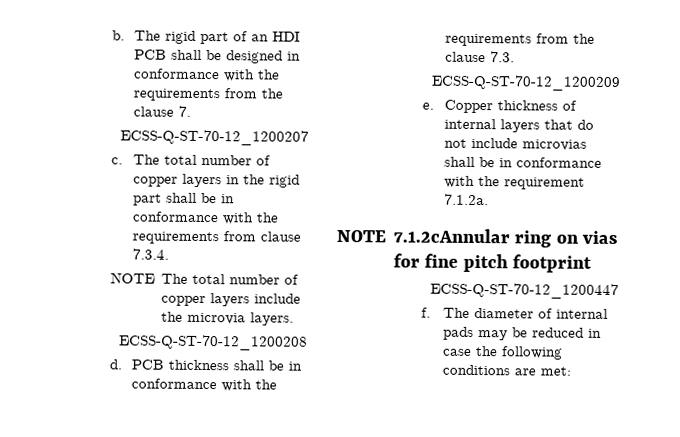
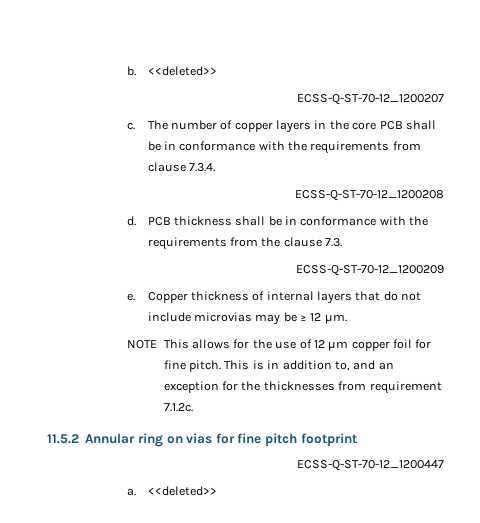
[133,30,300,45] [133,49,301,64] [133,68,280,82] [132,88,283,102] [132,105,191,117] The rigid part of an HDI PCB shall be designed in conformance with the requirements from the clause 7. -> [147,66,217,76] <<deleted>>
[163,154,197,165] total -> (168, 125) none
[268,174,300,188] [132,193,162,206] rigid part -> [352,121,403,130] core PCB
[109,272,300,285] [161,293,302,307] [161,311,295,326] // NOTE The total number of copper layers include the microvia layers. -> (215, 167) none
[443,156,602,168] [443,175,585,190] [443,193,489,206] [336,228,510,244] shall be in conformance with the requirement 7.1.2a. // NOTE 7.1.2cAnnular -> [255,312,347,325] [127,339,432,351] [163,360,394,372] [163,381,442,394] [163,403,193,412] [47,433,136,444] may be ≥ 12 µm. // NOTE This allows for the use of 12 µm copper foil for fine pitch. This is in addition to, and an exception for the thicknesses from requirement 7.1.2c. // 11.5.2 Annular
[420,307,608,319] [442,326,602,341] [441,345,563,360] [441,364,571,376] f. The diameter of internal pads may be reduced in case the following conditions are met: -> [127,486,217,496] a. <<deleted>>

